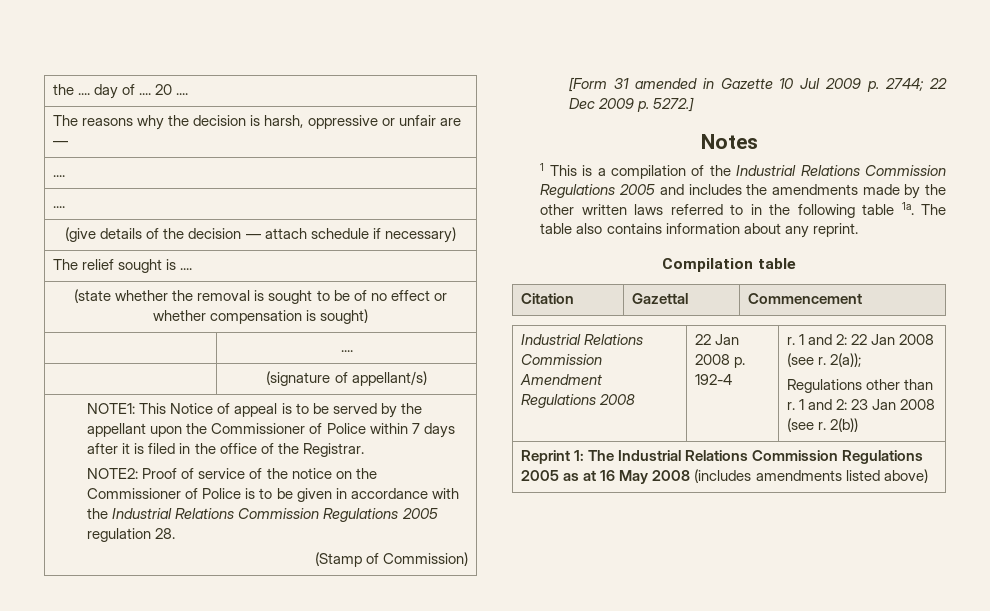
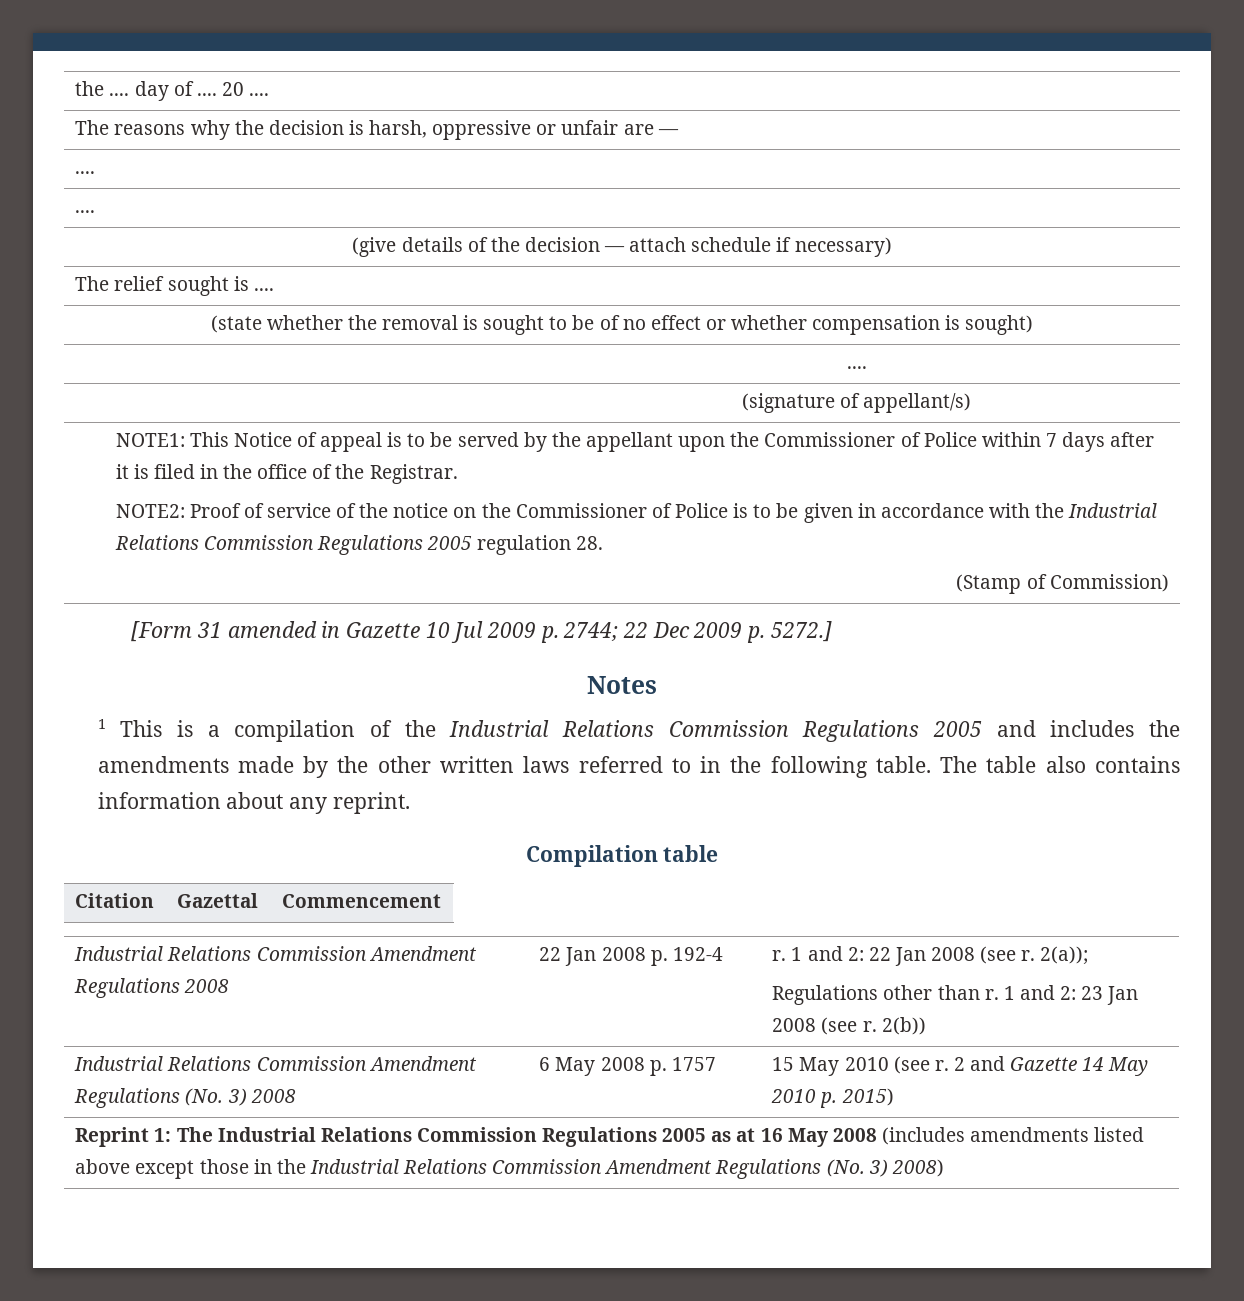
[862,202,914,215] table 1a. -> [875,756,931,773] table.
(859, 425) none -> [74,1056,477,1071] [74,1088,296,1108] [539,1057,716,1076] [772,1056,1149,1076] [771,1088,894,1108] // Industrial Relations Commission Amendment Regulations (No. 3) 2008 | 6 May 2008 p. 1757 | 15 May 2010 (see r. 2 and Gazette 14 May 2010 p. 2015)
[883,469,928,483] above) -> [75,1159,944,1179] above except those in the Industrial Relations Commission Amendment Regulations (No. 3) 2008)

